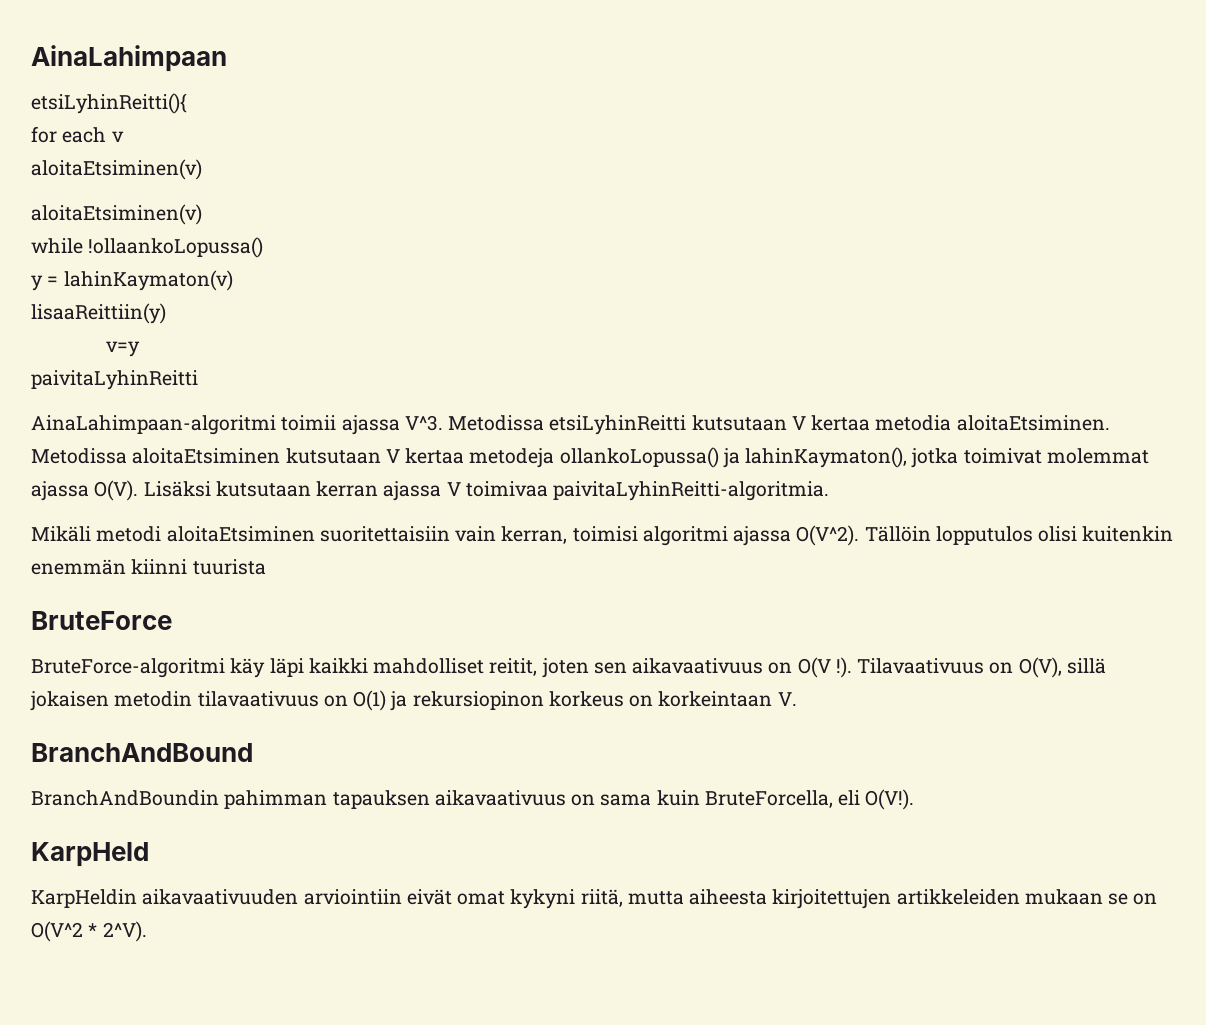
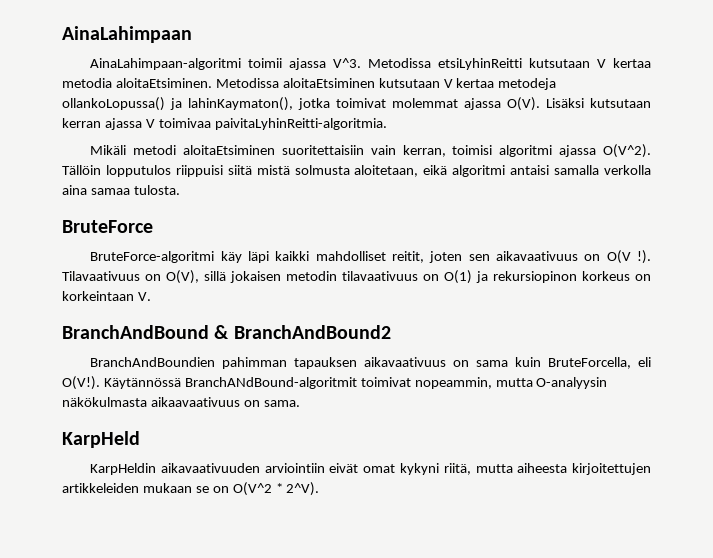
[31,93,187,114] [31,126,124,143] [31,159,202,180] [31,204,202,225] [31,237,264,258] [31,270,233,291] [31,303,166,324] [105,341,140,357] [31,370,198,390] // etsiLyhinReitti(){ // for each v // aloitaEtsiminen(v) // aloitaEtsiminen(v) // while !ollaankoLopussa() // y = lahinKaymaton(v) // lisaaReittiin(y) // v=y // paivitaLyhinReitti -> (192, 34) none
[1038,526,1174,542] [31,559,266,575] olisi kuitenkin enemmän kiinni tuurista -> [175,165,651,177] [62,185,180,195] riippuisi siitä mistä solmusta aloitetaan, eikä algoritmi antaisi samalla verkolla aina samaa tulosta.
[31,790,219,806] // BranchAndBoundin -> [214,325,391,339] [90,357,216,367] & BranchAndBound2 // BranchAndBoundien
(915, 799) none -> [103,377,608,389] [62,397,300,407] Käytännössä BranchANdBound-algoritmit toimivat nopeammin, mutta O-analyysin näkökulmasta aikaavaativuus on sama.

